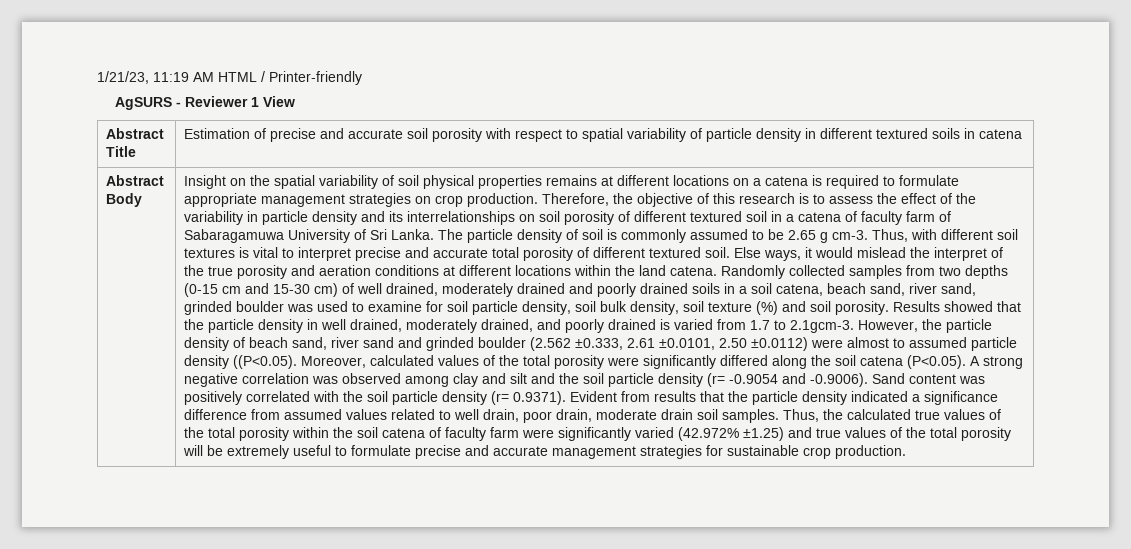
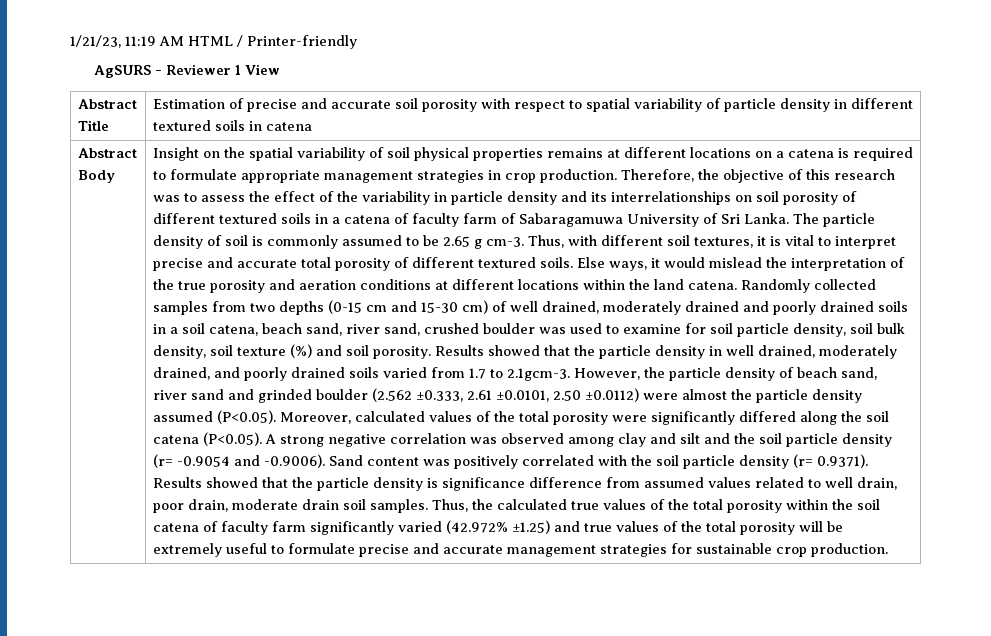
[415,196,432,204] on -> [487,170,501,180] in
[799,193,810,204] is -> [152,195,180,202] was
[746,211,768,222] soil -> [280,213,311,224] soils
[184,248,236,258] textures -> [693,236,766,248] textures, it
[705,247,731,258] soil. -> [539,257,573,268] soils.
[934,247,988,261] interpret -> [790,258,886,271] interpretation
[184,301,233,315] grinded -> [423,323,479,334] crushed
[660,319,671,330] is -> [348,367,379,378] soils
[893,337,1018,351] [184,355,298,369] to assumed particle density ((P<0.05). -> [730,389,862,403] [152,410,276,424] the particle density assumed (P<0.05).
[570,391,921,405] Evident from results that the particle density indicated a -> [152,477,438,491] Results showed that the particle density is
[522,429,555,438] were -> (306, 526) none

